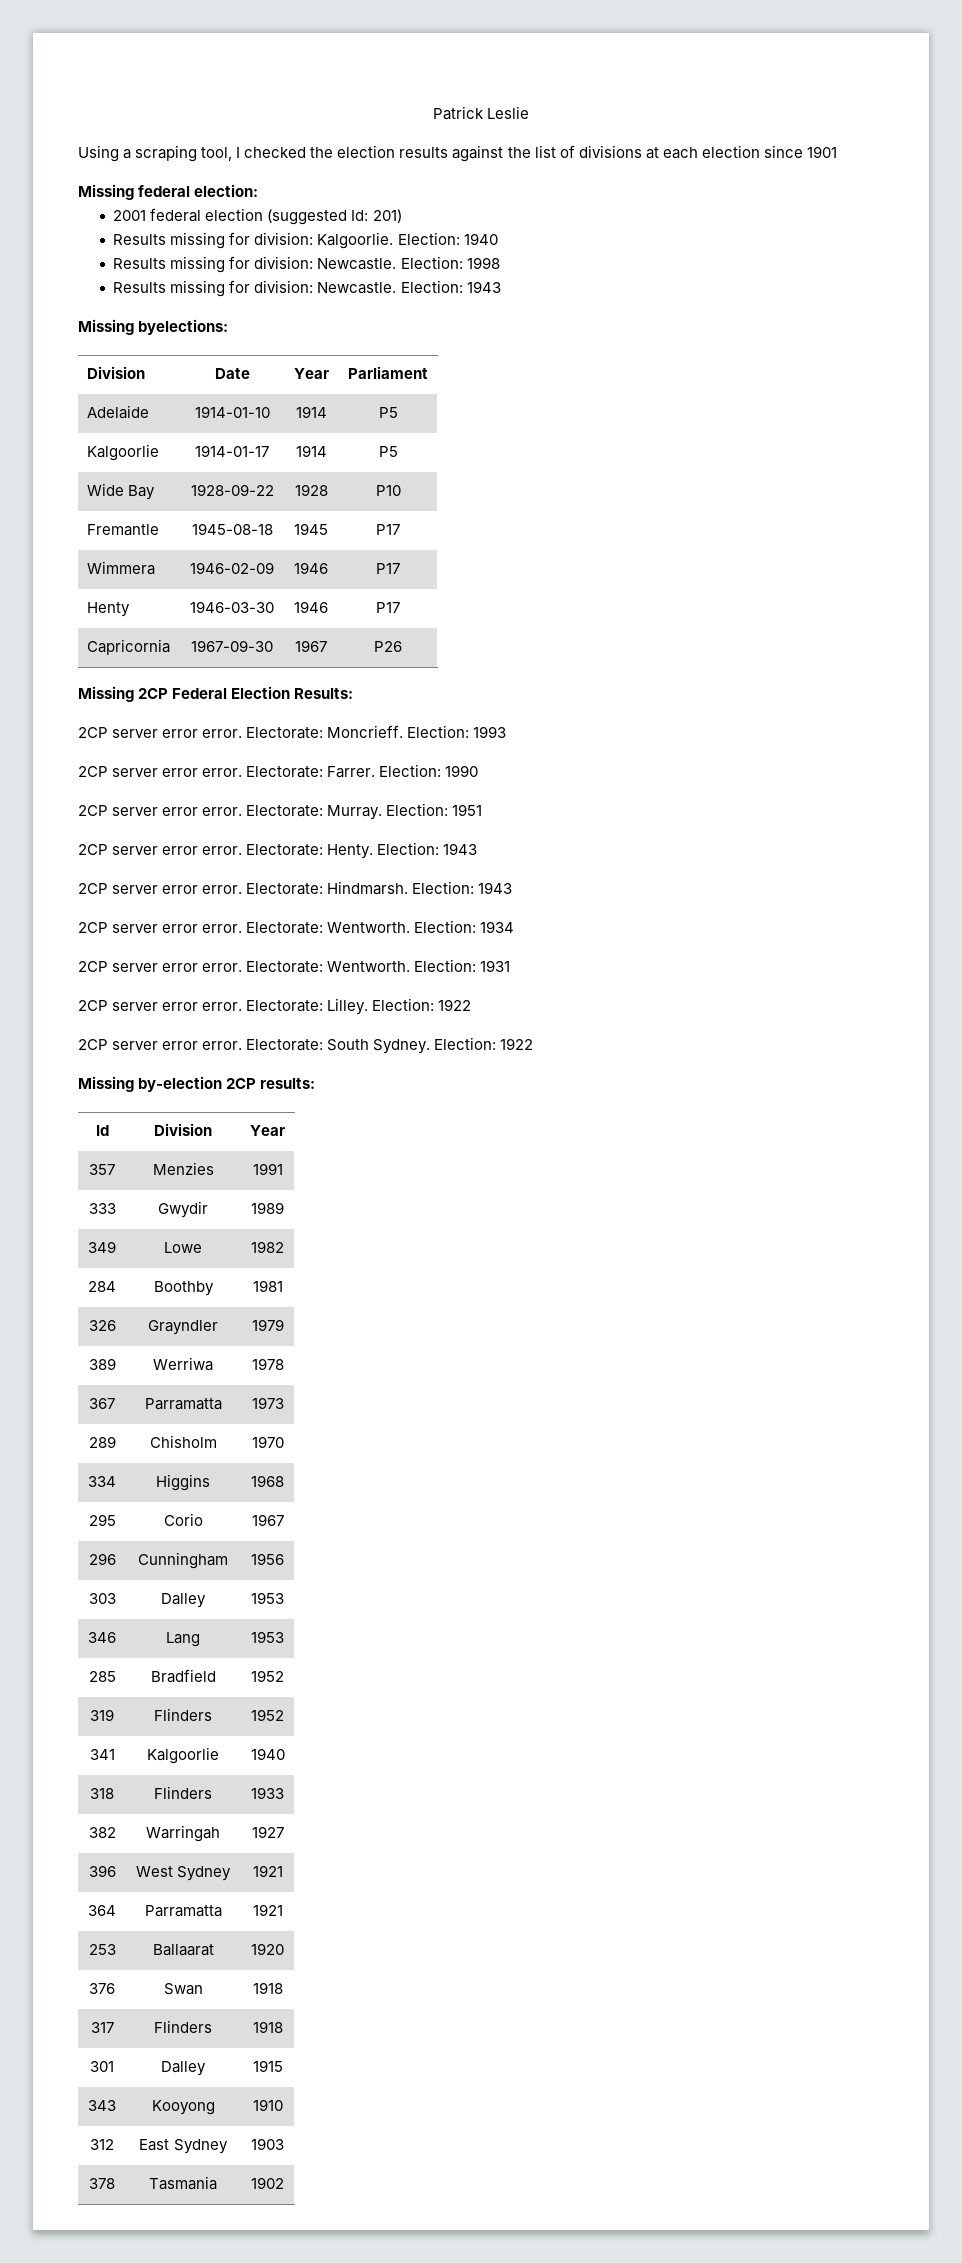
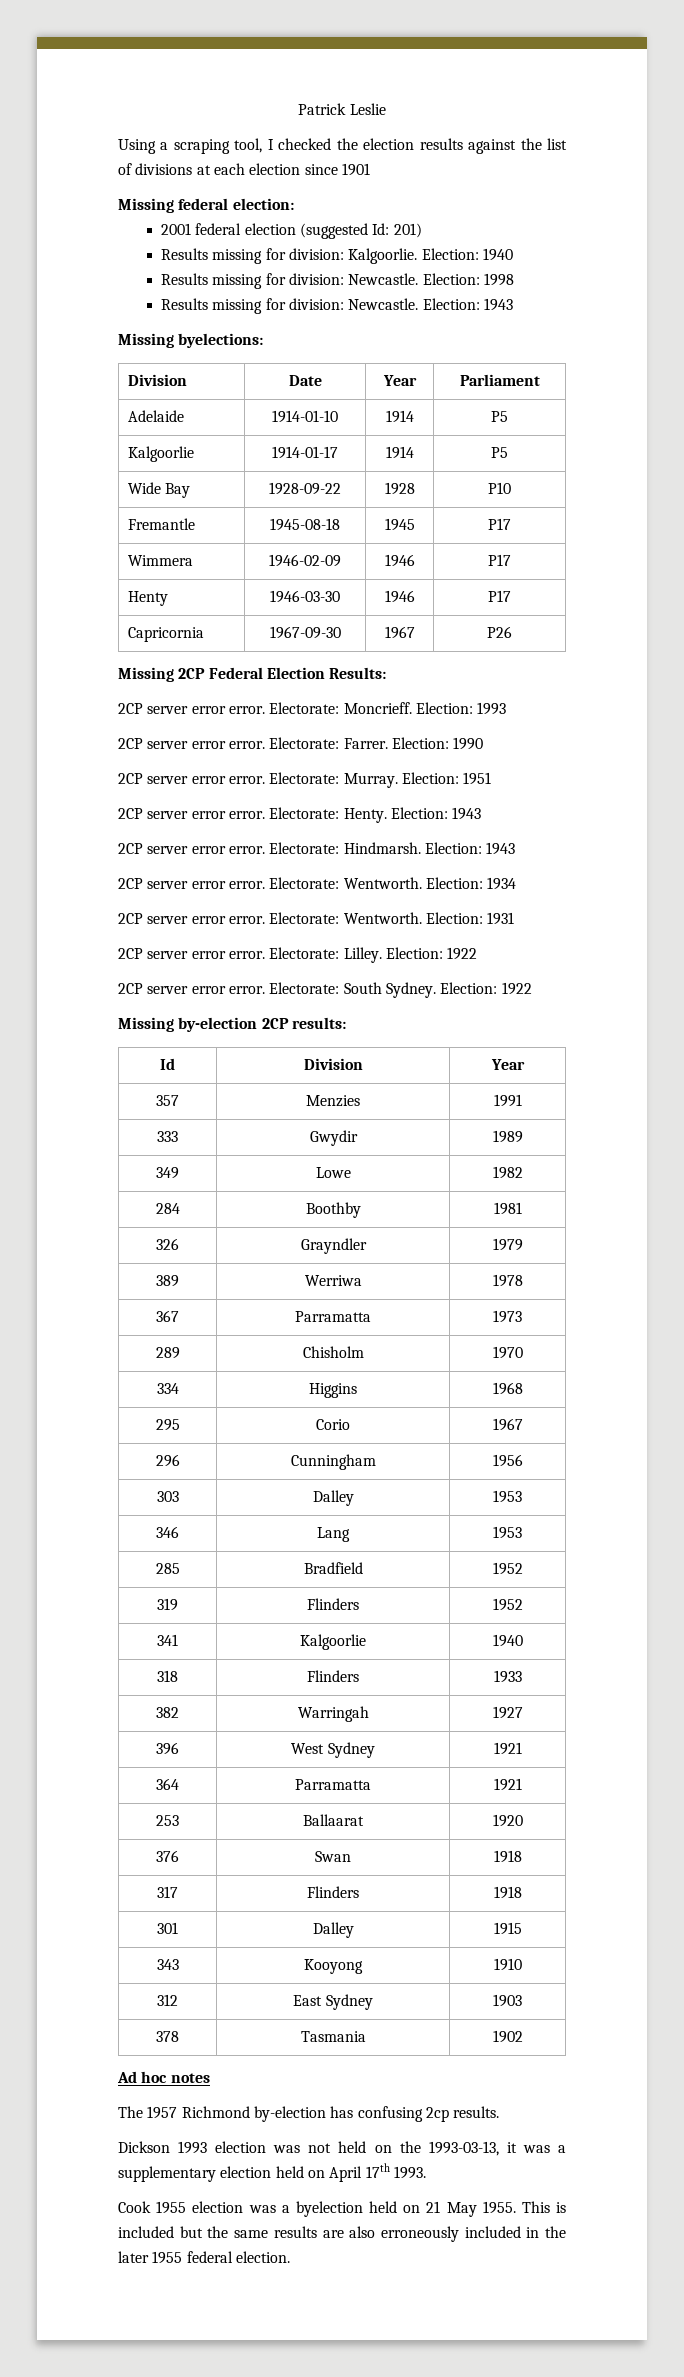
(284, 2183) none -> [117,2071,210,2083] [118,2106,500,2122] [118,2141,567,2156] [118,2163,426,2182] [118,2201,567,2217] [118,2226,566,2242] [118,2251,290,2264] // Ad hoc notes // The 1957 Richmond by-election has confusing 2cp results. // Dickson 1993 election was not held on the 1993-03-13, it was a supplementary election held on April 17th 1993. // Cook 1955 election was a byelection held on 21 May 1955. This is included but the same results are also erroneously included in the later 1955 federal election.

